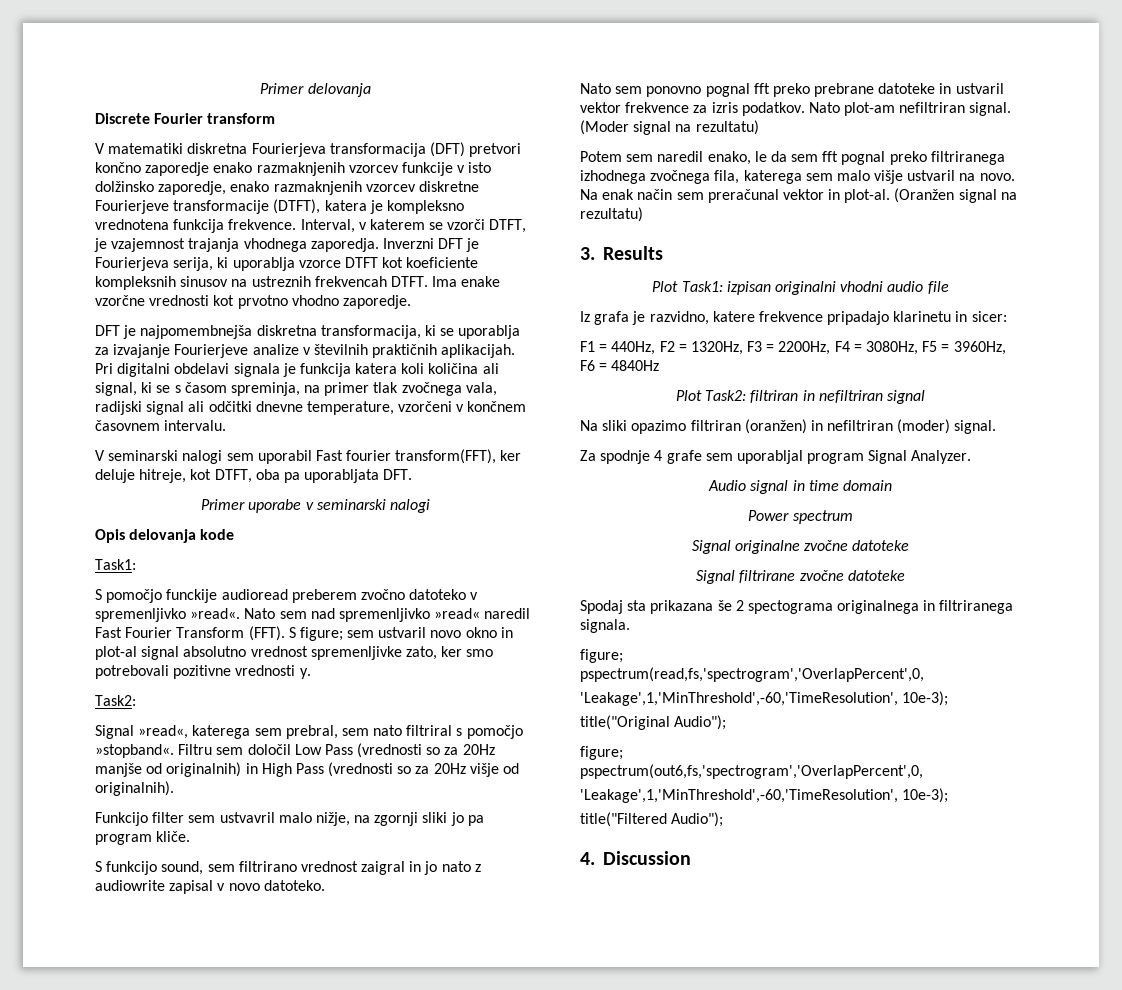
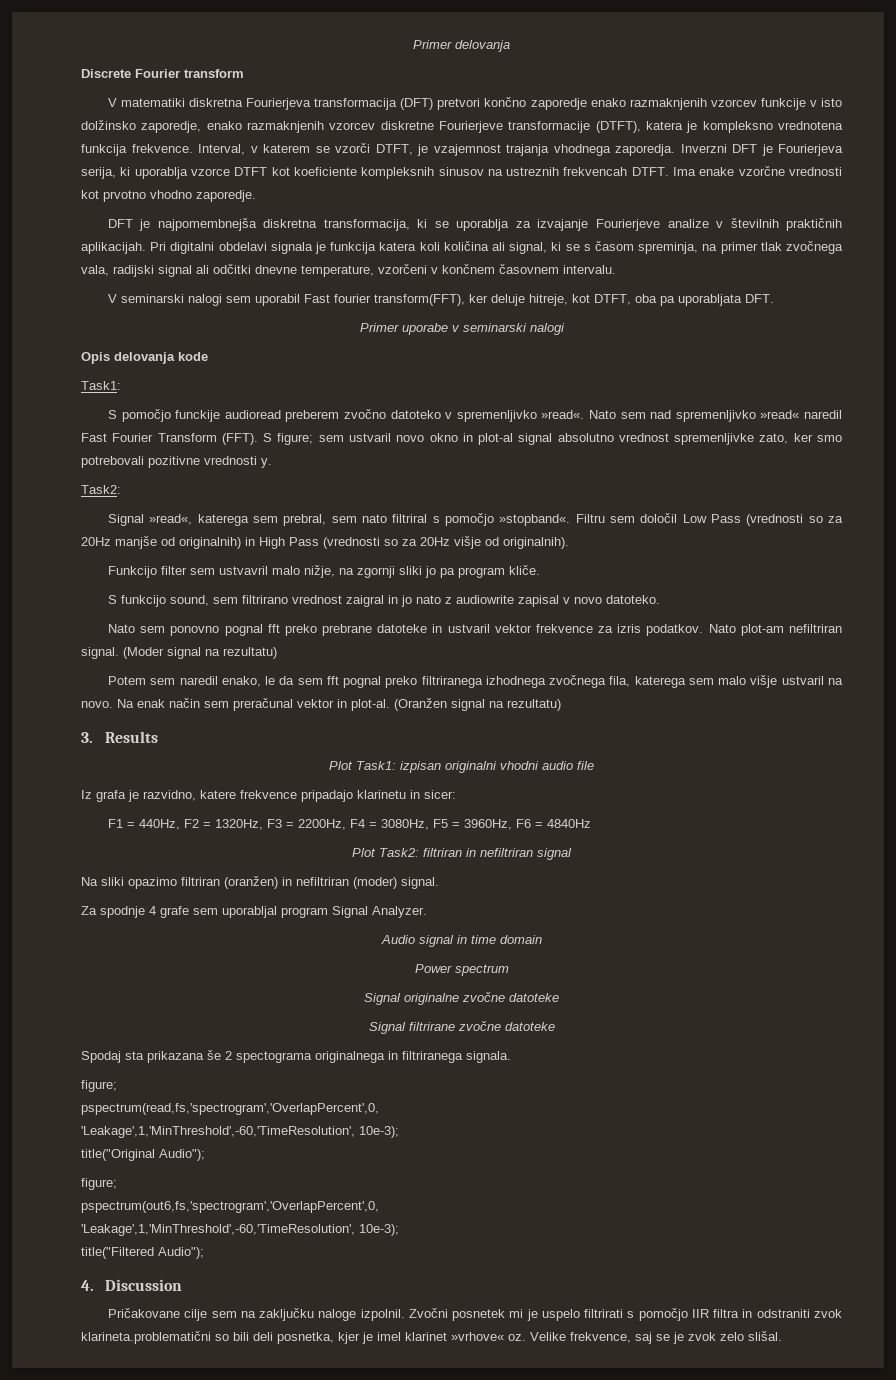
(691, 858) none -> [107,1308,842,1321] [81,1331,782,1344] // Pričakovane cilje sem na zaključku naloge izpolnil. Zvočni posnetek mi je uspelo filtrirati s pomočjo IIR filtra in odstraniti zvok klarineta.problematični so bili deli posnetka, kjer je imel klarinet »vrhove« oz. Velike frekvence, saj se je zvok zelo slišal.

